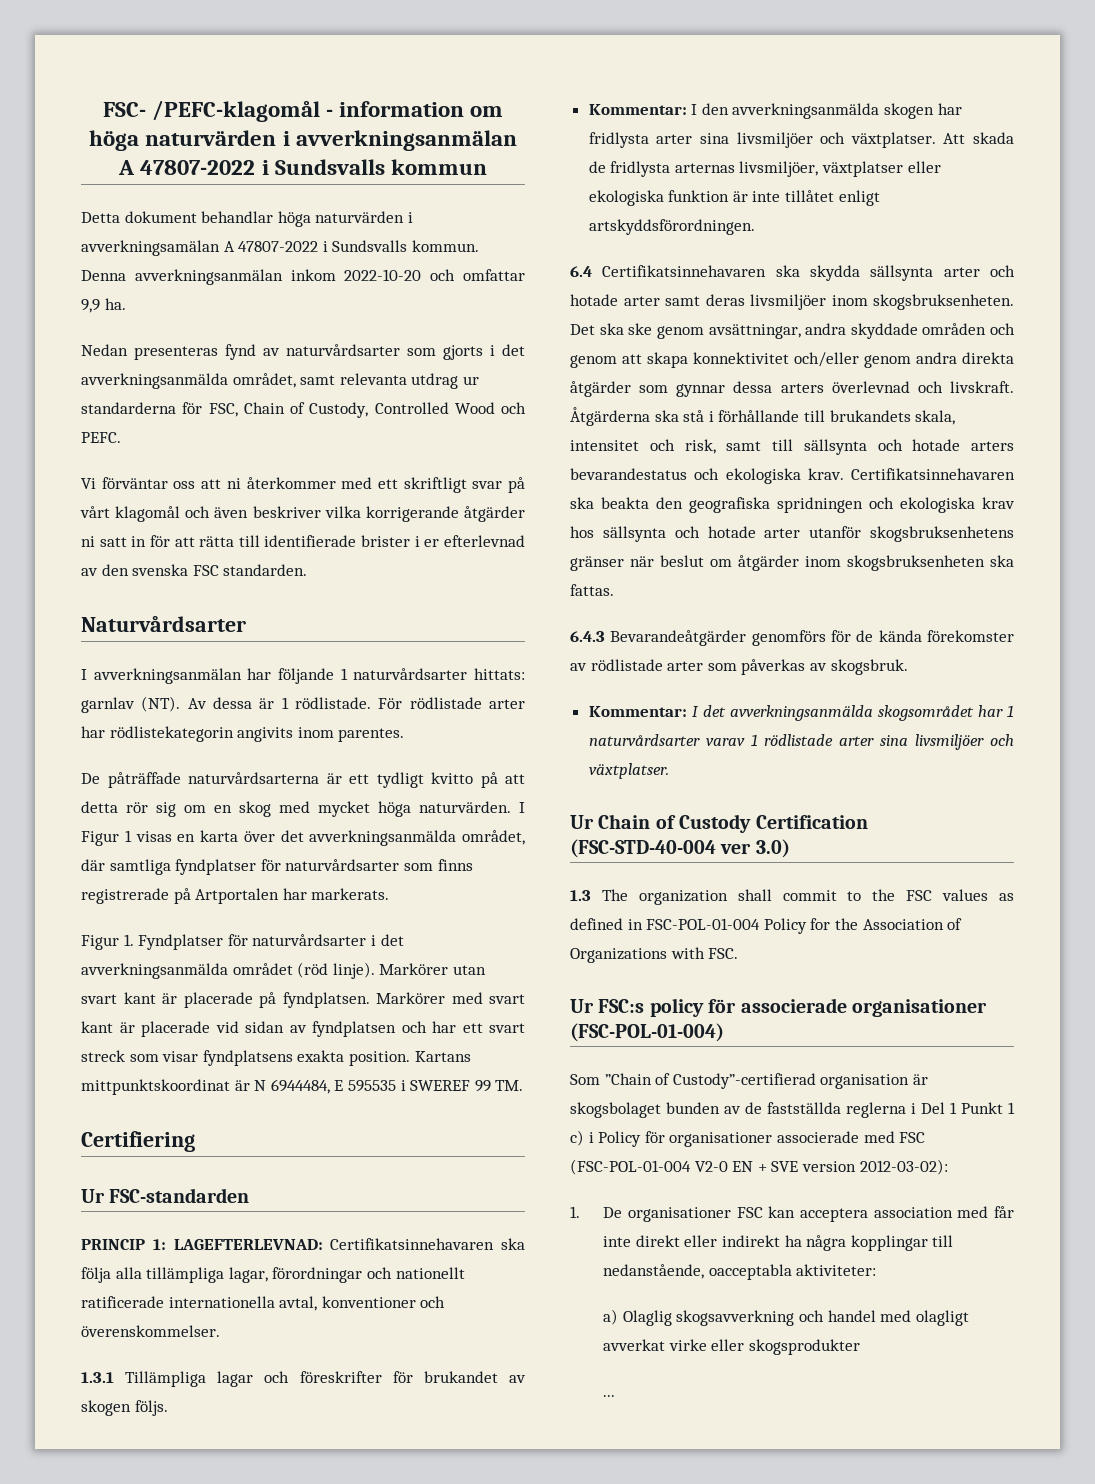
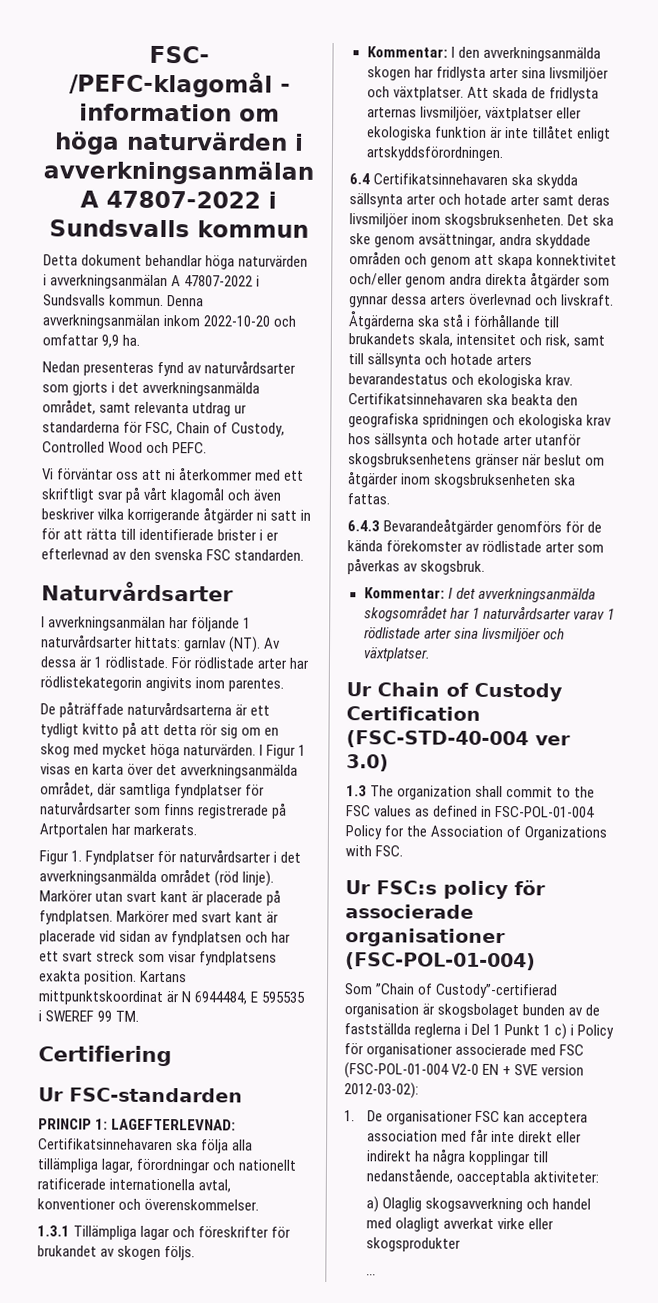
[81,240,220,256] avverkningsamälan -> [50,274,169,290] avverkningsanmälan

